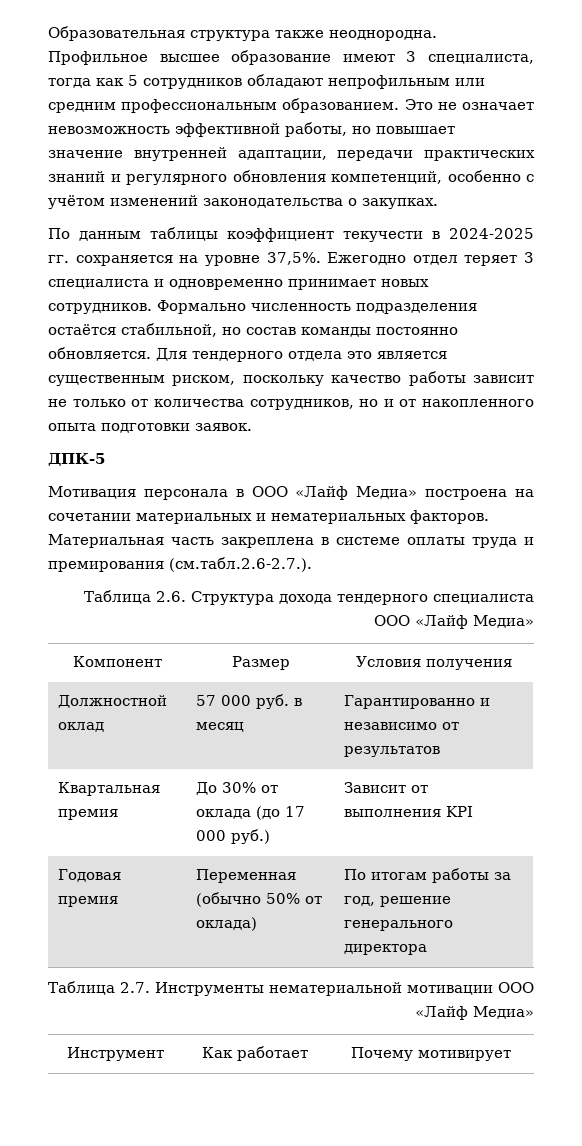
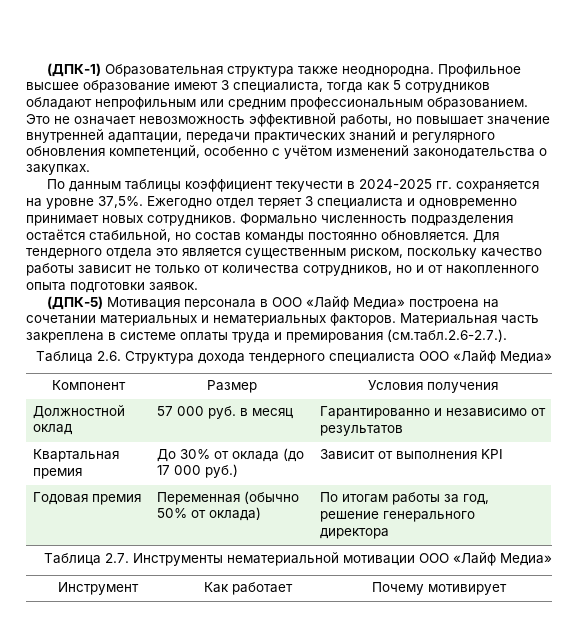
(48, 33) none -> [47,63,102,77] (ДПК-1)
[48,453,105,466] ДПК-5 // -> [47,296,104,310] (ДПК-5)

